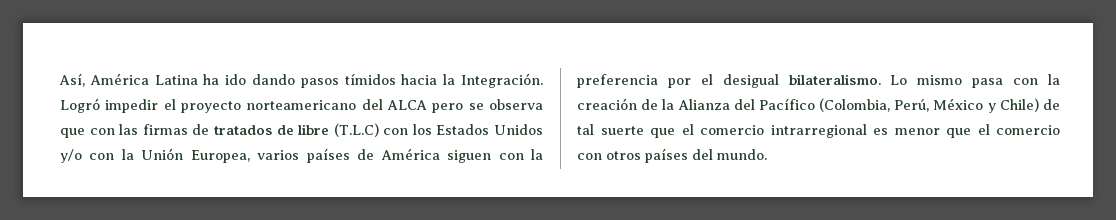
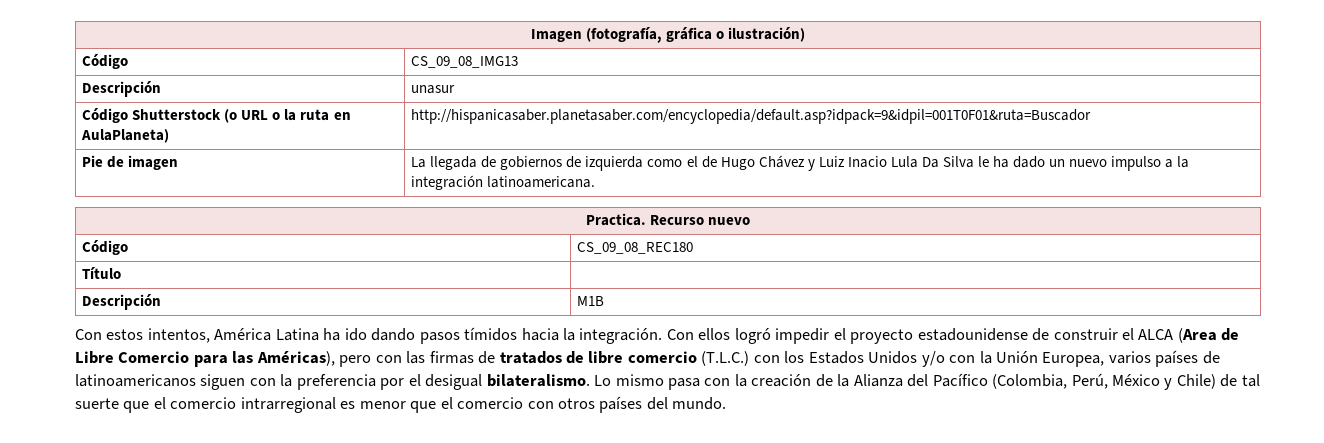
[59,73,85,87] Así, -> [530,27,806,43] [82,54,129,69] [411,56,519,68] [82,81,162,97] [411,85,456,94] [82,108,351,123] [81,129,170,143] [411,109,1092,124] [82,155,179,170] [411,155,1190,171] [411,175,596,190] [585,213,751,226] [82,240,129,255] [577,242,694,254] [82,267,122,279] [82,294,162,310] [577,296,605,306] [75,328,210,343] Imagen (fotografía, gráfica o ilustración) // Código | CS_09_08_IMG13 // Descripción | unasur // Código Shutterstock (o URL o la ruta en AulaPlaneta) | http://hispanicasaber.planetasaber.com/encyclopedia/default.asp?idpack=9&idpil=001T0F01&ruta=Buscador // Pie de imagen | La llegada de gobiernos de izquierda como el de Hugo Chávez y Luiz Inacio Lula Da Silva le ha dado un nuevo impulso a la integración latinoamericana. // Practica. Recurso nuevo // Código | CS_09_08_REC180 // Título | // Descripción | M1B // Con estos intentos,
[461,73,544,88] [60,98,543,113] [60,128,85,138] Integración. Logró impedir el proyecto norteamericano del ALCA pero se observa que -> [579,328,1240,344] [75,351,372,367] integración. Con ellos logró impedir el proyecto estadounidense de construir el ALCA (Area de Libre Comercio para las Américas), pero
[333,123,379,137] (T.L.C) -> [627,351,750,366] comercio (T.L.C.)
[380,148,440,160] América -> [75,374,196,387] latinoamericanos

